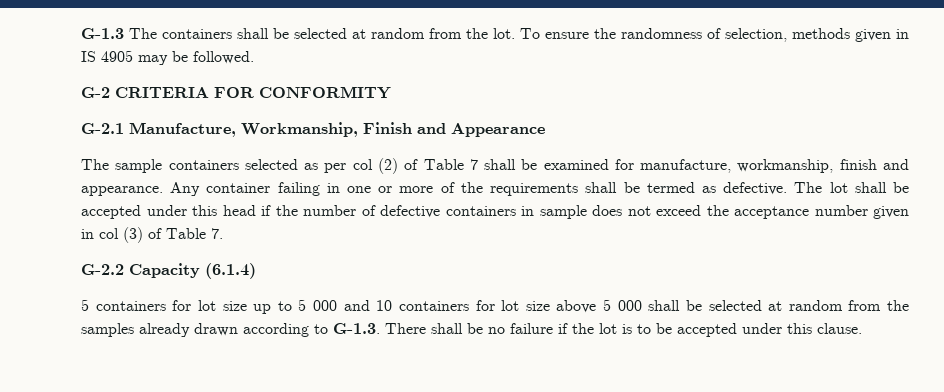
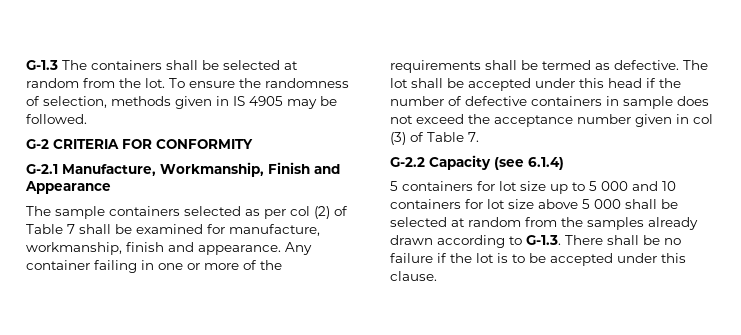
[205,263,256,279] (6.1.4) -> [494,157,564,170] (see 6.1.4)

